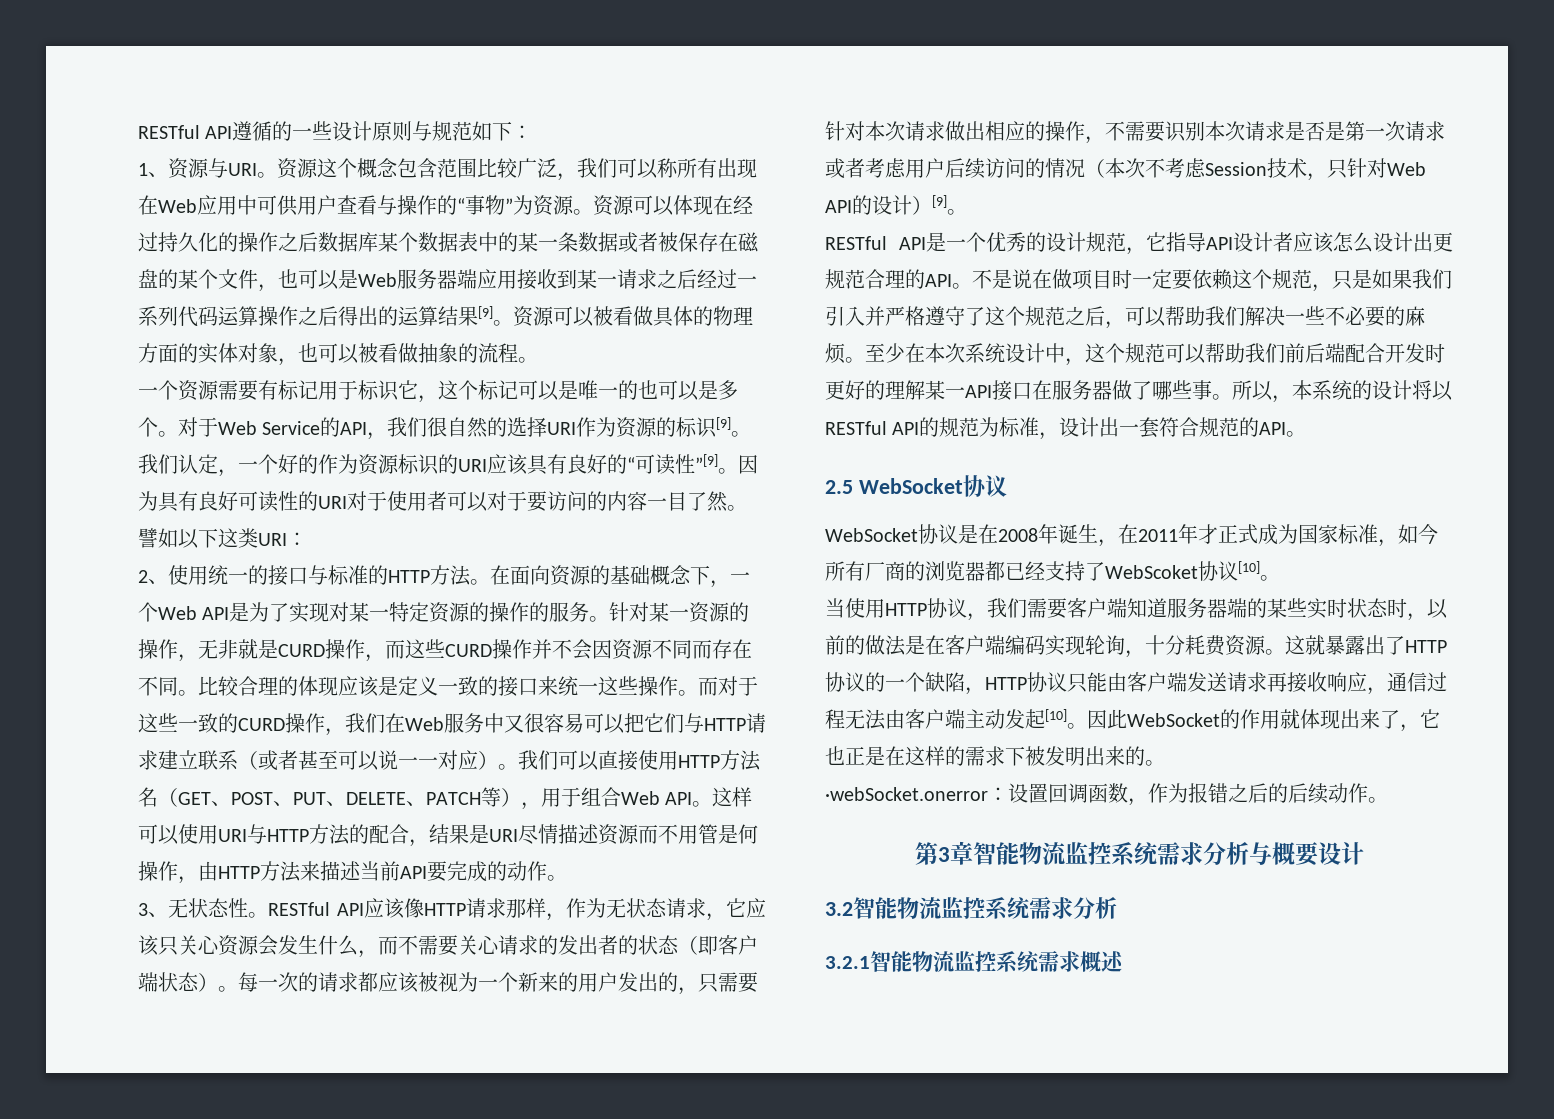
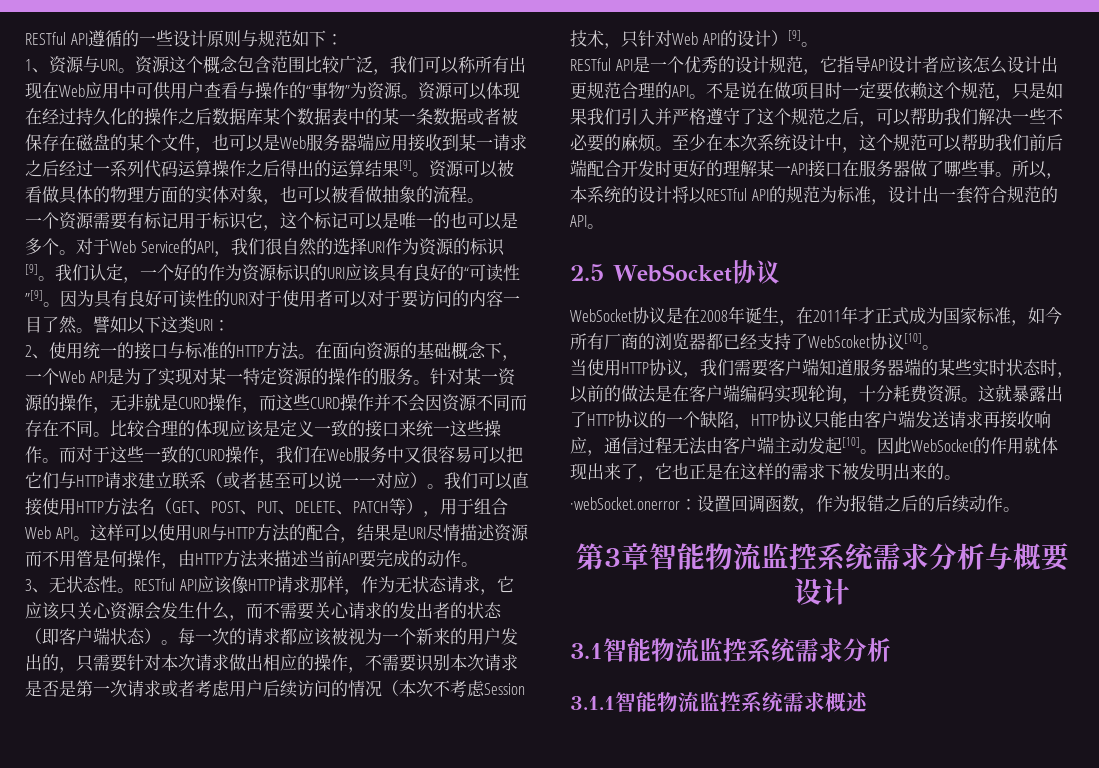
[825,902,853,916] 3.2 -> [570,643,603,659] 3.1
[825,956,870,969] 3.2.1 -> [570,696,615,710] 3.1.1

